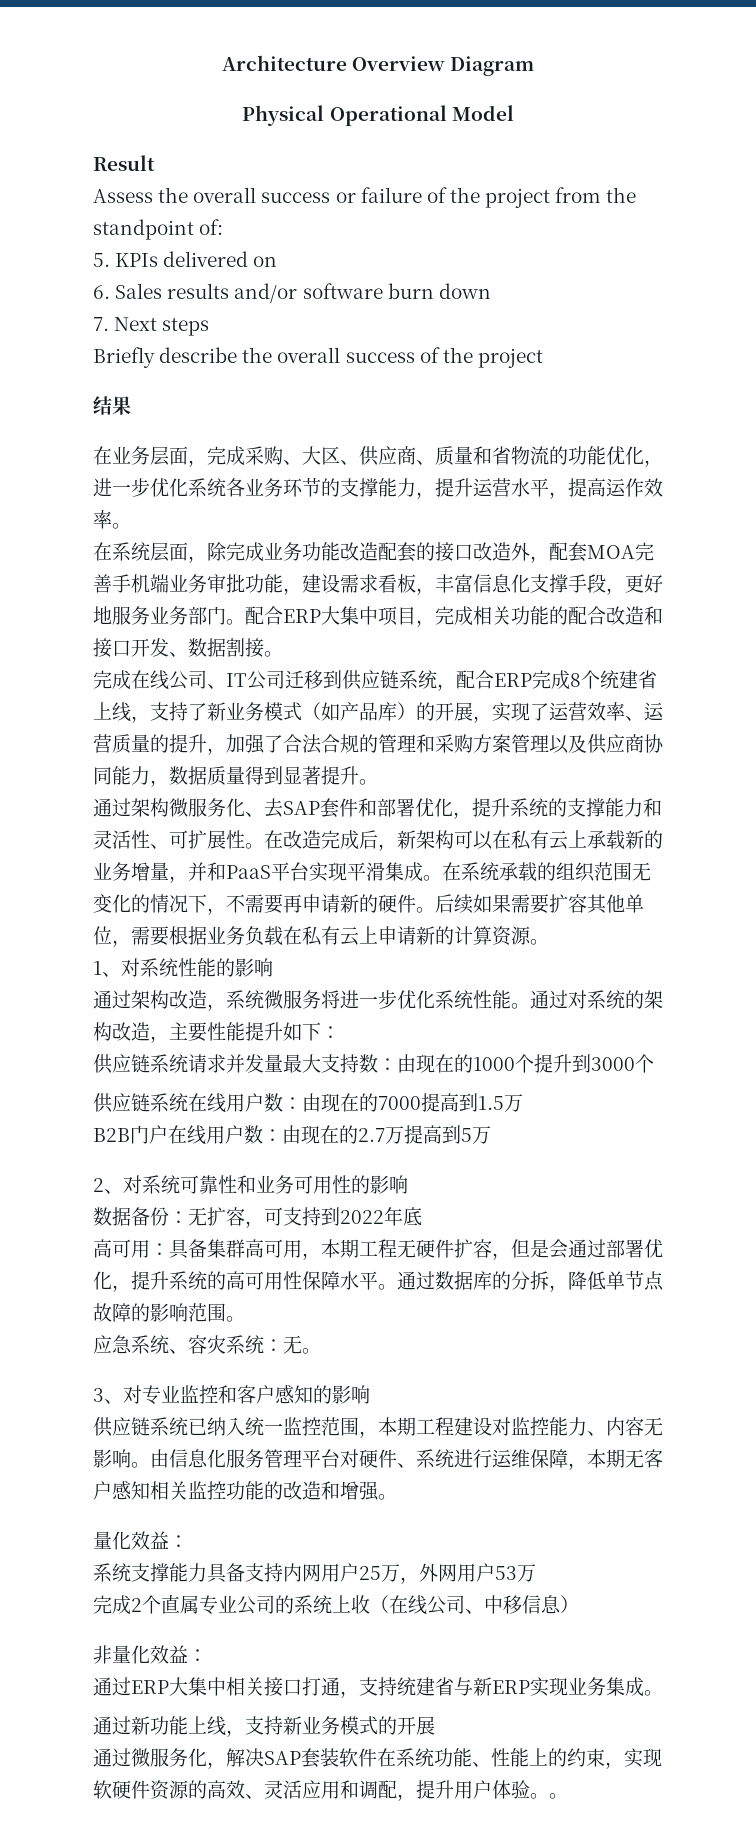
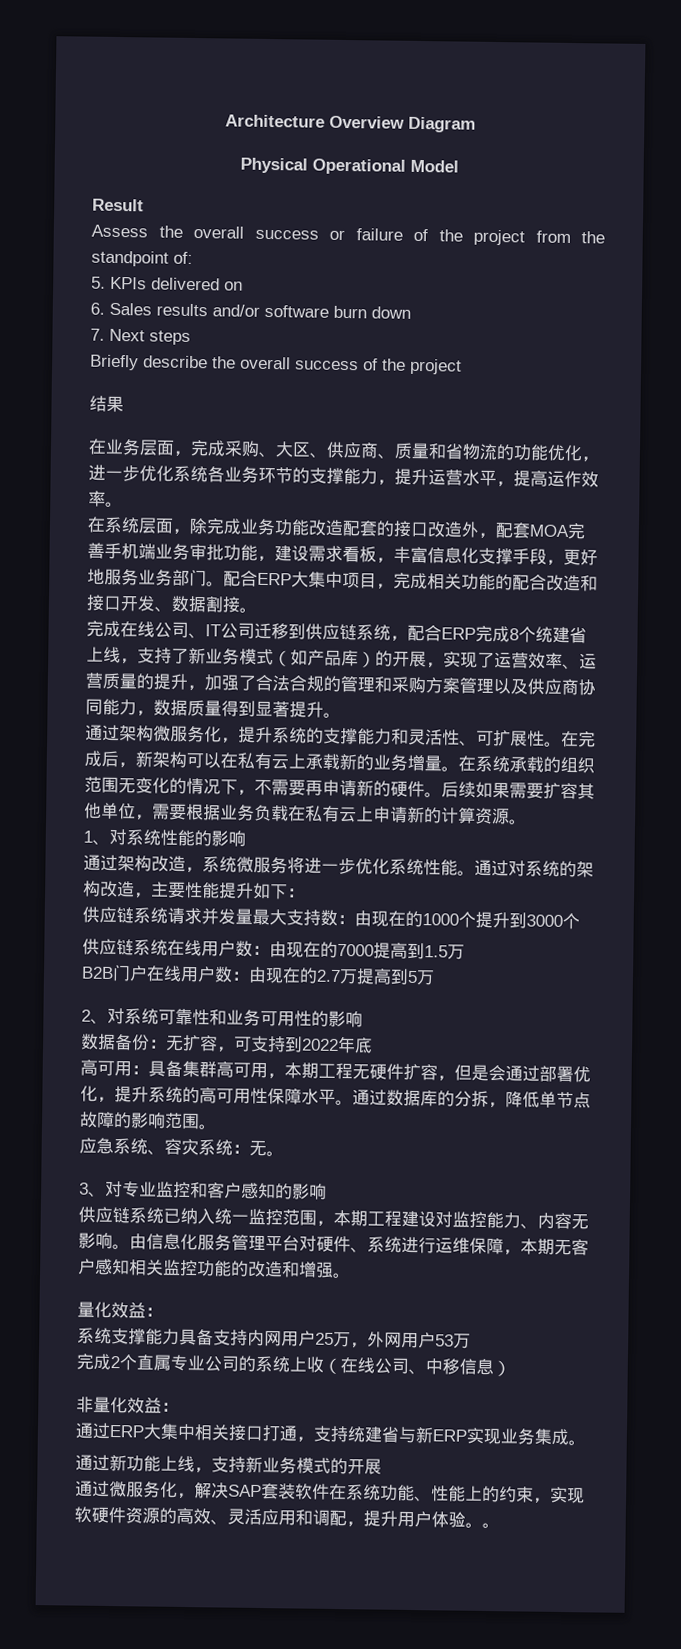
[245,798,453,818] 、去SAP套件和部署优化 -> (222, 734) none
[283,830,321,849] 改造 -> (579, 739) none
[169,862,423,883] ，并和PaaS平台实现平滑集成 -> (442, 763) none

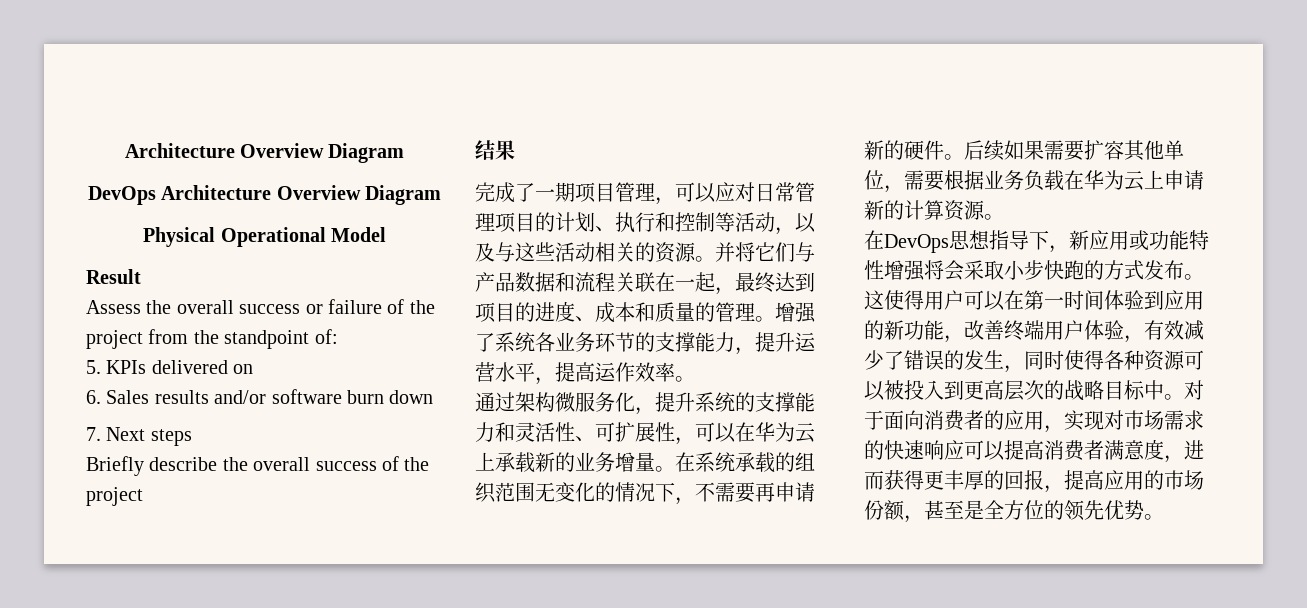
[224,114,476,133] Architecture Overview Diagram -> [124,143,405,163] [87,185,442,205] Architecture Overview Diagram // DevOps Architecture Overview Diagram
[88,438,599,463] [88,464,174,482] 在业务层面，完成采购、大区、供应商、质量和省物流的功能优化，进一步优化 -> [475,182,815,205] [475,212,816,235] [475,242,815,263] [475,272,815,295] [475,301,816,323] [475,333,495,352] 完成了一期项目管理，可以应对日常管理项目的计划、执行和控制等活动，以及与这些活动相关的资源。并将它们与产品数据和流程关联在一起，最终达到项目的进度、成本和质量的管理。增强了
[87,516,586,540] [87,542,598,566] [87,568,598,592] [86,594,257,613] [86,620,587,644] [86,646,597,670] [85,672,596,696] [85,698,341,718] // 在系统层面，除完成业务功能改造配套的接口改造外，配套MOA完善手机端业务审批功能，建设需求看板，丰富信息化支撑手段，更好地服务业务部门。配合ERP大集中项目，完成相关功能的配合改造和接口开发、数据割接。 // 完成在线公司、IT公司迁移到供应链系统，配合ERP完成8个统建省上线，支持了新业务模式（如产品库）的开展，实现了运营效率、运营质量的提升，加强了合法合规的管理和采购方案管理以及供应商协同能力，数据质量得到显著提升。 -> (695, 379) none
[544,730,596,748] [84,750,272,770] 。在完成后，新架构可以在私有 -> [675,422,795,445] ，可以在华为
[305,805,340,822] 私有 -> [1084,170,1124,190] 华为
[83,828,246,847] [83,854,594,878] [83,880,305,900] [82,906,580,930] [82,938,465,960] [81,964,435,986] [81,1007,363,1028] [80,1033,373,1054] [80,1059,591,1083] [80,1085,591,1109] [79,1111,217,1130] [79,1137,284,1157] [79,1180,327,1200] [78,1206,589,1230] [78,1232,589,1256] [78,1258,351,1279] [77,1301,163,1319] [77,1327,471,1349] [76,1353,511,1377] [76,1396,179,1414] [75,1422,586,1446] [75,1454,382,1475] [75,1480,585,1504] [74,1506,483,1528] 1、对系统性能的影响 // 通过架构改造，系统微服务将进一步优化系统性能。通过对系统的架构改造，主要性能提升如下： // 供应链系统请求并发量最大支持数：由现在的1000个提升到3000个 // 供应链系统在线用户数：由现在的7000提高到1.5万 // B2B门户在线用户数：由现在的2.7万提高到5万 // 2、对系统可靠性和业务可用性的影响 // 数据备份：无扩容，可支持到2022年底 // 高可用：具备集群高可用，本期工程无硬件扩容，但是会通过部署优化，提升系统的高可用性保障水平。通过数据库的分拆，降低单节点故障的影响范围。 // 应急系统、容灾系统：无。 // 3、对专业监控和客户感知的影响 // 供应链系统已纳入统一监控范围，本期工程建设对监控能力、内容无影响。由信息化服务管理平台对硬件、系统进行运维保障，本期无客户感知相关监控功能的改造和增强。 // 量化效益： // 系统支撑能力具备支持内网用户25万，外网用户53万 // 完成2个直属专业公司的系统上收（在线公司、中移信息） // 非量化效益： // 通过ERP大集中相关接口打通，支持统建省与新ERP实现业务集成。 // 通过新功能上线，支持新业务模式的开展 // 通过微服务化，解决SAP套装软件在系统功能、性能上的约束，实现软硬件资源的高效、灵活应用和调配，提升用户体验。 -> [864,230,1209,253] [864,260,1204,281] [864,290,1204,311] [864,320,1204,343] [864,350,1204,373] [864,380,1204,401] [864,410,1204,433] [864,439,1204,463] [864,470,1204,493] [864,500,1144,523] 在DevOps思想指导下，新应用或功能特性增强将会采取小步快跑的方式发布。这使得用户可以在第一时间体验到应用的新功能，改善终端用户体验，有效减少了错误的发生，同时使得各种资源可以被投入到更高层次的战略目标中。对于面向消费者的应用，实现对市场需求的快速响应可以提高消费者满意度，进而获得更丰厚的回报，提高应用的市场份额，甚至是全方位的领先优势

